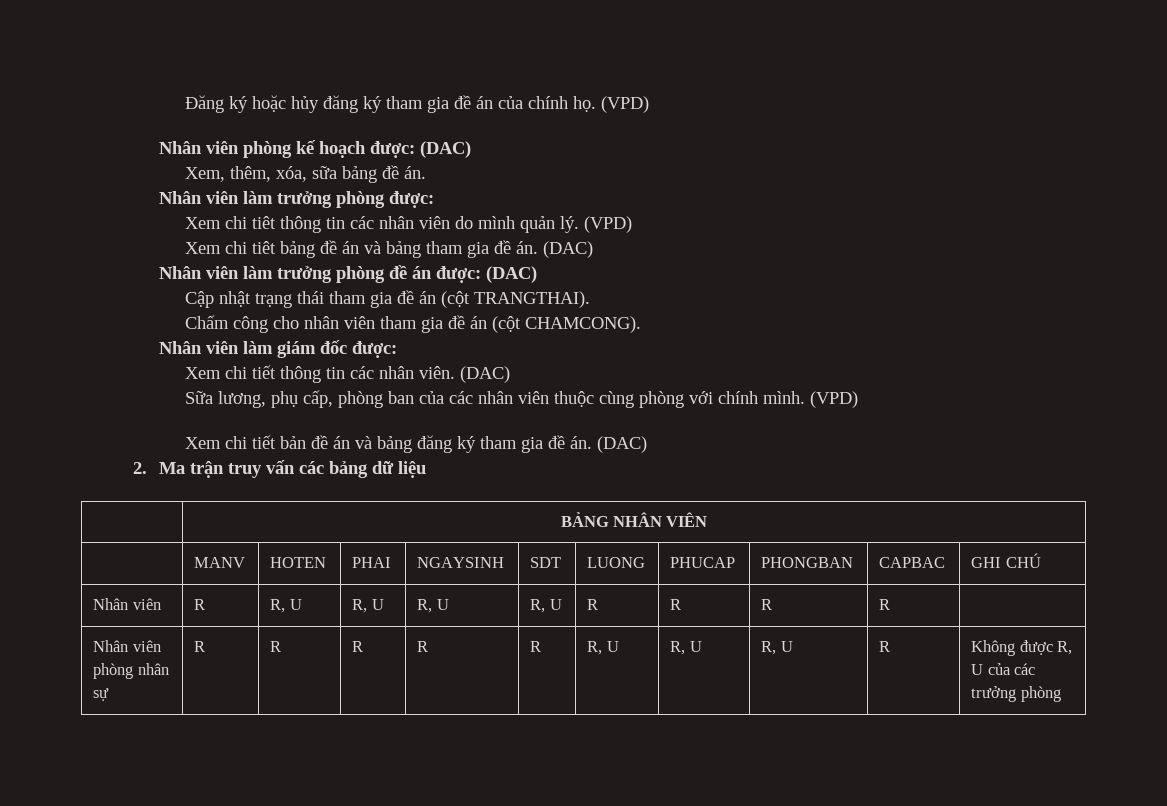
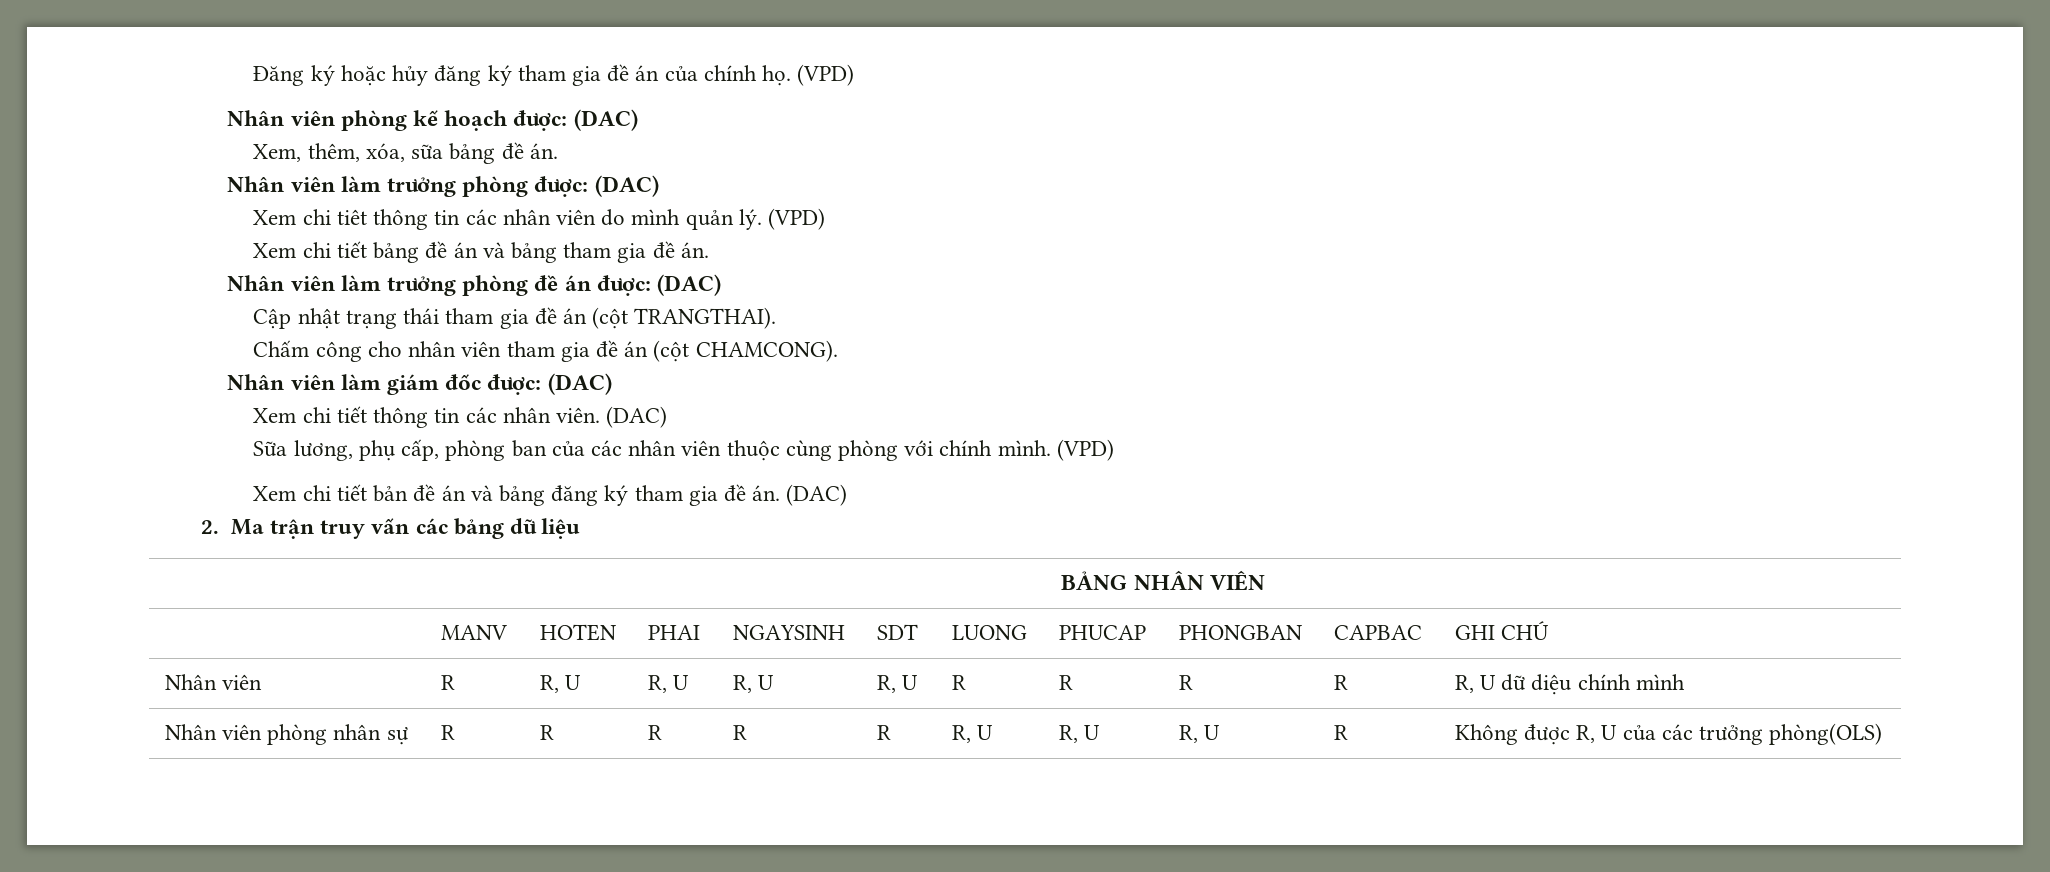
(435, 199) none -> [594,175,659,197] (DAC)
[252,241,277,254] tiêt -> [336,241,367,258] tiết
[543,241,594,258] (DAC) -> (709, 250) none
(398, 349) none -> [547,373,612,395] (DAC)
(891, 604) none -> [1454,674,1685,695] R, U dữ diệu chính mình
[1020,686,1061,702] phòng -> [1769,723,1883,745] phòng(OLS)

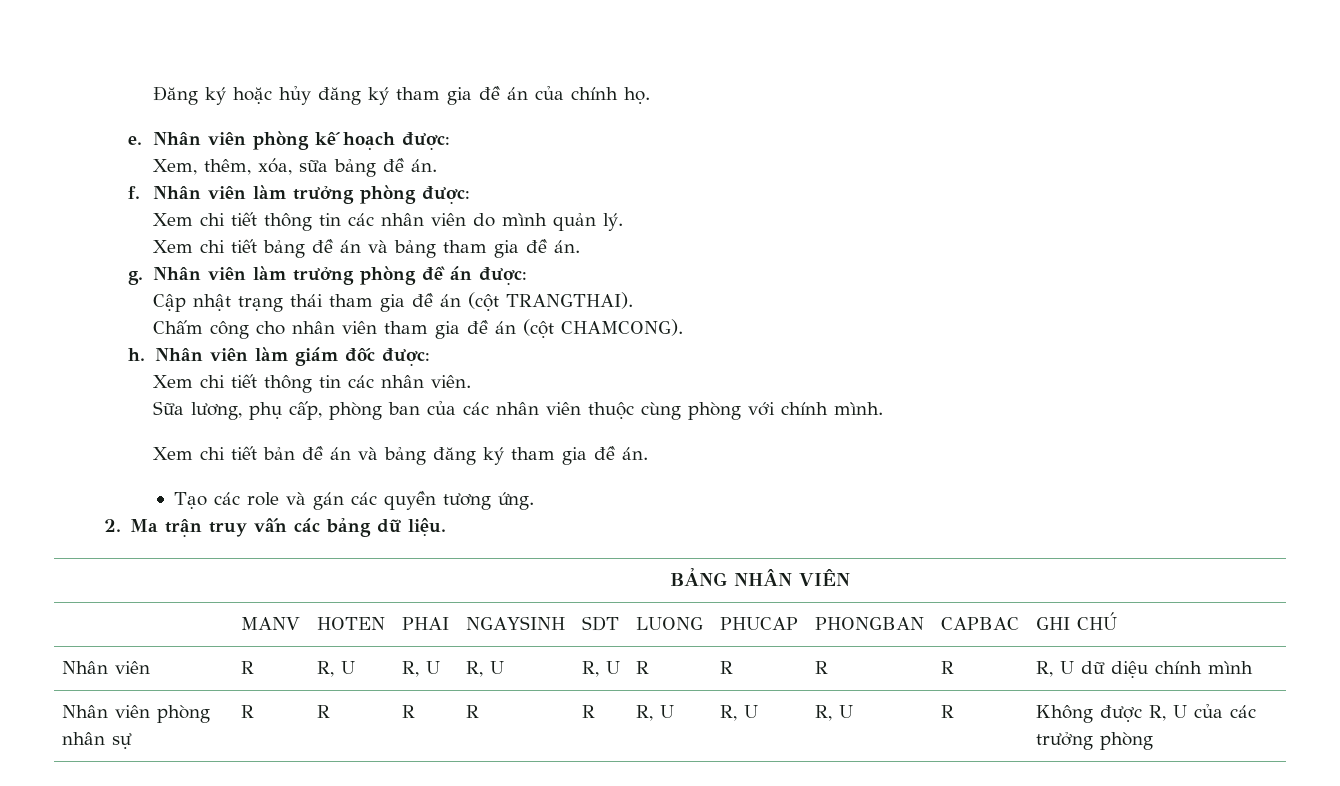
[797,64,855,86] (VPD) // -> [128,136,143,145] // e.
[573,109,638,131] (DAC) -> (451, 141) none
(558, 151) none -> [128,186,141,199] f.
[594,175,659,197] [253,209,367,225] (DAC) // Xem chi tiêt -> [153,212,258,226] // Xem chi tiết
[768,208,826,230] (VPD) -> (624, 222) none
(709, 250) none -> [128,271,144,285] g.
[657,274,722,296] (DAC) -> (528, 276) none
(838, 351) none -> [128,348,146,361] h.
[547,373,612,395] (DAC) -> (430, 357) none
[606,406,668,428] (DAC) -> (472, 381) none
[1056,439,1114,461] (VPD) -> (884, 408) none
[786,484,848,506] (DAC) -> [174,491,535,510] // Tạo các role và gán các quyền tương ứng.
[541,518,581,539] liệu -> [408,518,447,537] liệu.
[1769,723,1883,745] phòng(OLS) -> [1100,732,1154,750] phòng

